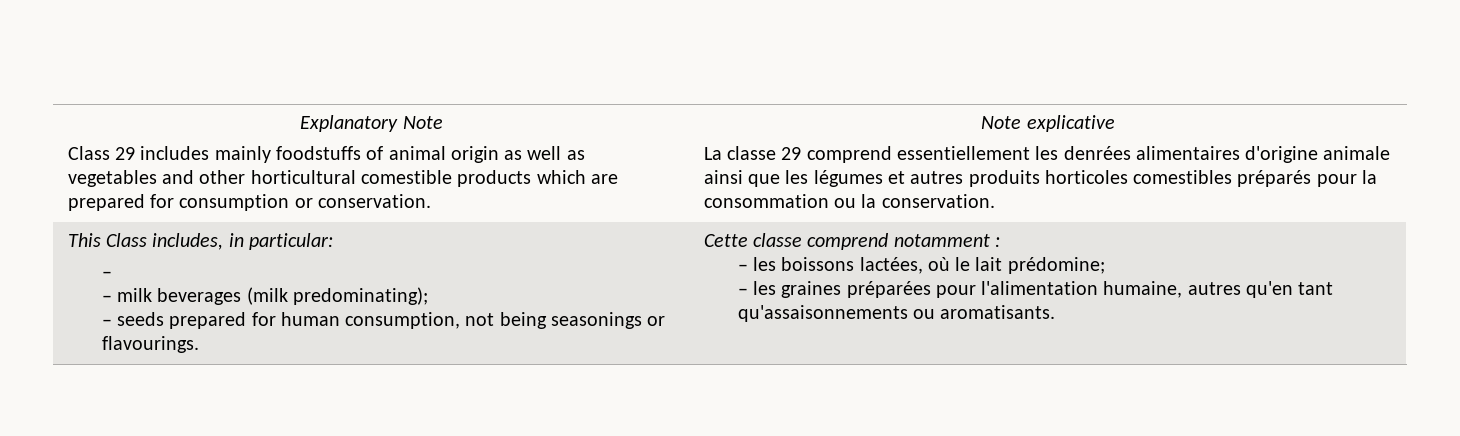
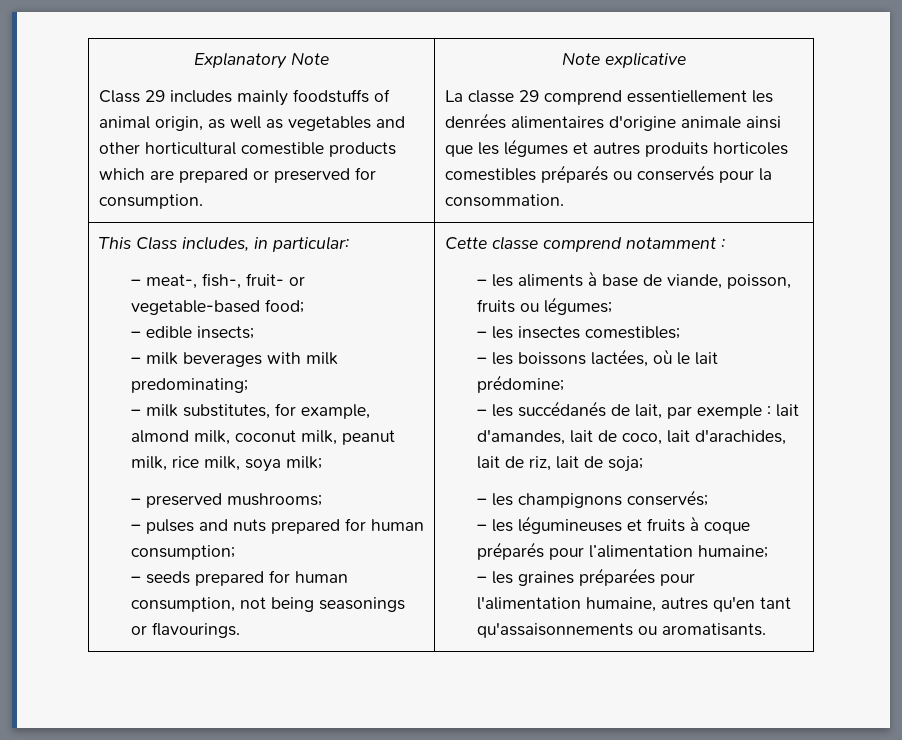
[450,146,499,163] origin -> [154,116,203,131] origin,
[150,194,431,211] for consumption or conservation. -> [252,167,376,183] [98,194,203,209] or preserved for consumption.
[1316,170,1377,187] [703,194,995,208] pour la consommation ou la conservation. -> [612,165,772,183] [444,194,564,207] ou conservés pour la consommation.
[101,287,428,305] // – milk beverages (milk predominating); -> [146,273,306,289] [131,299,305,315] [131,326,255,339] [131,352,339,367] [131,378,249,393] [131,403,371,419] [131,430,396,445] [131,456,323,472] [131,493,323,508] [131,518,425,534] [131,545,236,560] meat-, fish-, fruit- or vegetable-based food; // – edible insects; // – milk beverages with milk predominating; // – milk substitutes, for example, almond milk, coconut milk, peanut milk, rice milk, soya milk; // – preserved mushrooms; // – pulses and nuts prepared for human consumption;
(1000, 242) none -> [477,271,792,289] [477,297,613,315] [477,326,681,339] // – les aliments à base de viande, poisson, fruits ou légumes; // – les insectes comestibles;
(1105, 265) none -> [477,401,800,419] [477,429,787,445] [477,456,644,472] [477,490,709,508] [477,516,751,534] [477,542,769,560] // – les succédanés de lait, par exemple : lait d'amandes, lait de coco, lait d'arachides, lait de riz, lait de soja; // – les champignons conservés; // – les légumineuses et fruits à coque préparés pour l’alimentation humaine;

